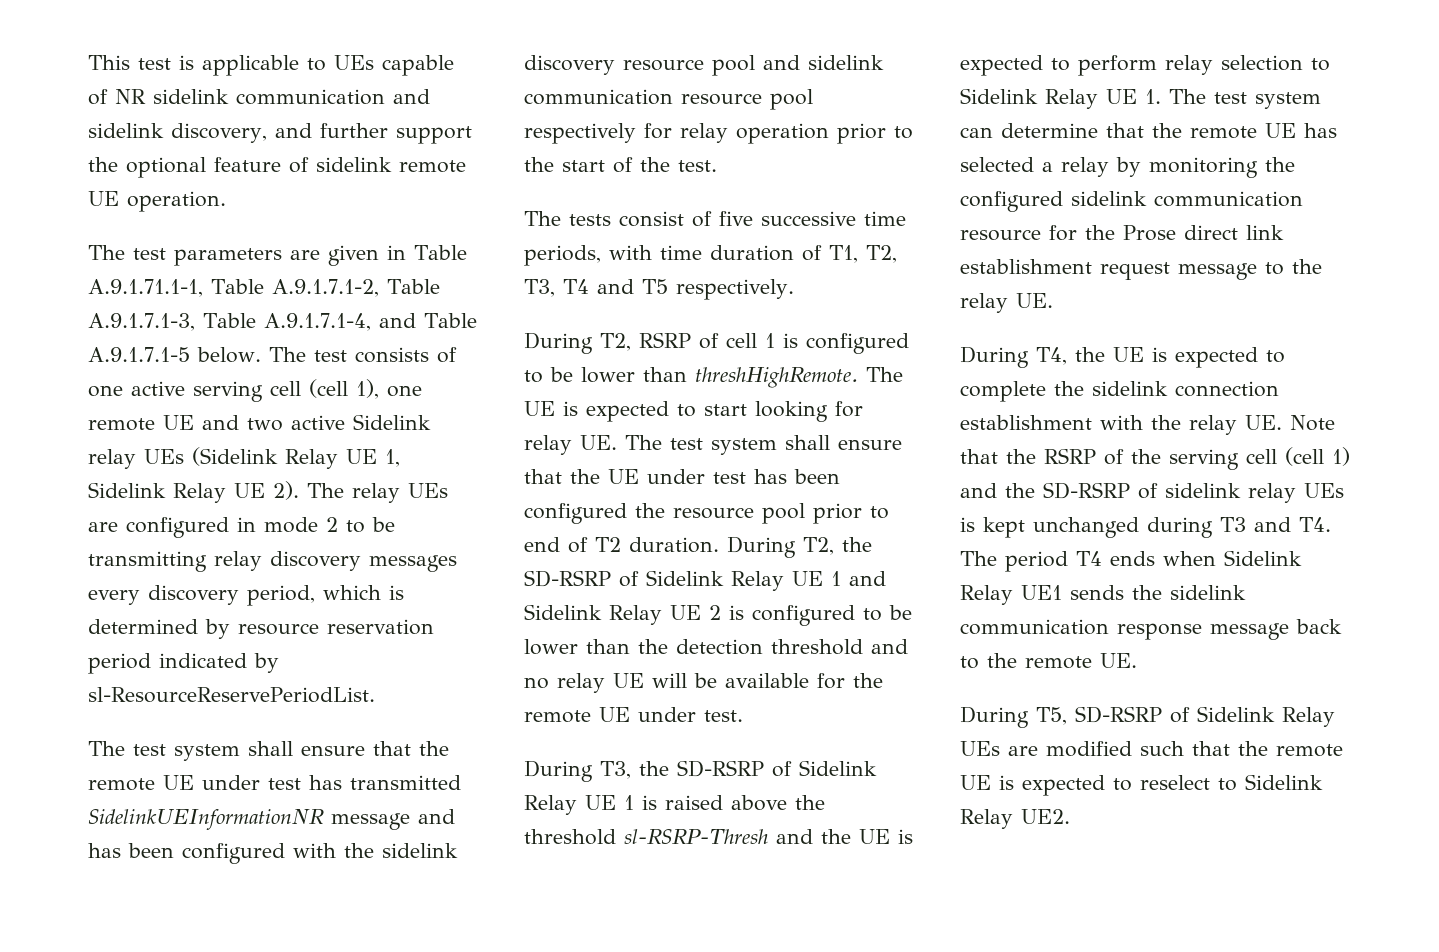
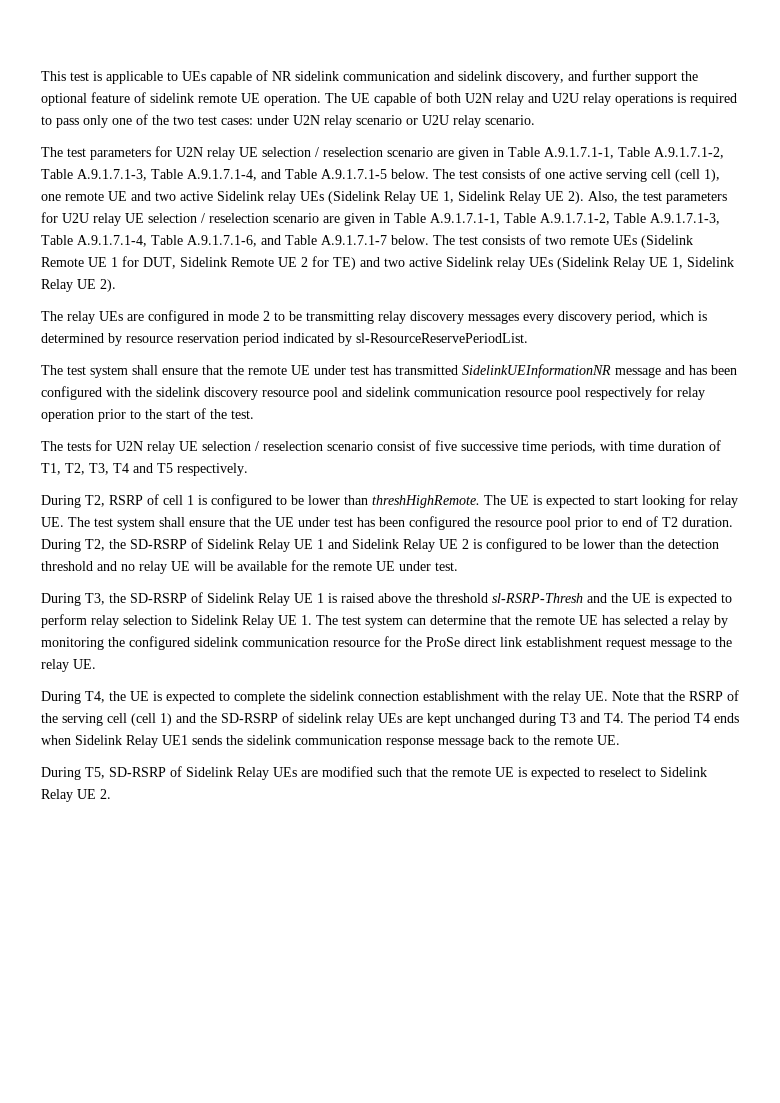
[88,245,467,266] [88,279,203,297] // The test parameters are given in Table A.9.1.71.1-1, -> [325,92,737,106] [41,114,535,128] [41,146,614,160] The UE capable of both U2N relay and U2U relay operations is required to pass only one of the two test cases: under U2N relay scenario or U2U relay scenario. // The test parameters for U2N relay UE selection / reselection scenario are given in Table A.9.1.7.1-1,
(299, 490) none -> [588,191,727,204] [41,212,720,226] [41,234,693,248] [41,256,734,270] [41,279,116,292] Also, the test parameters for U2U relay UE selection / reselection scenario are given in Table A.9.1.7.1-1, Table A.9.1.7.1-2, Table A.9.1.7.1-3, Table A.9.1.7.1-4, Table A.9.1.7.1-6, and Table A.9.1.7.1-7 below. The test consists of two remote UEs (Sidelink Remote UE 1 for DUT, Sidelink Remote UE 2 for TE) and two active Sidelink relay UEs (Sidelink Relay UE 1, Sidelink Relay UE 2). //
(611, 220) none -> [95,440,373,454] for U2N relay UE selection / reselection scenario
[1123,225,1176,241] Prose -> [426,637,460,647] ProSe
[960,517,975,532] is -> [406,716,423,723] are
[1021,809,1070,824] UE2. -> [77,789,111,799] UE 2.

